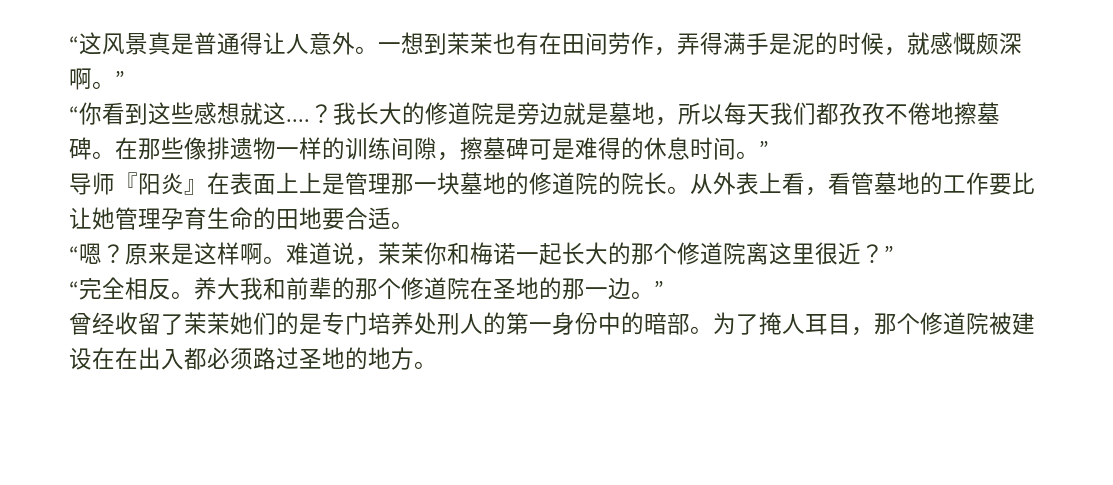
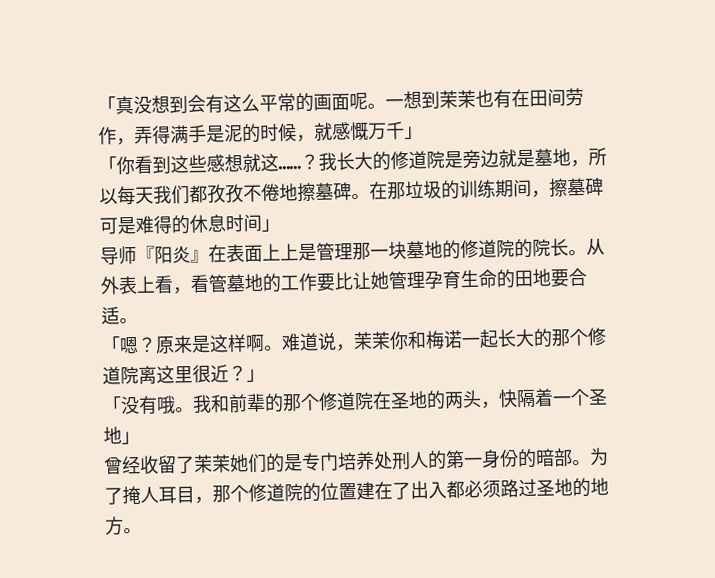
[69,32,355,55] “这风景真是普通得让人意外 -> [97,92,368,115] 「真没想到会有这么平常的画面呢
[976,32,1022,55] [69,68,125,90] [69,106,79,122] 颇深啊。” // “ -> [368,121,423,140] [98,156,117,173] 万千」 // 「
[286,119,310,122] .... -> [278,164,302,170] ……
[161,137,437,160] 些像排遗物一样的训练间隙 -> [405,178,532,200] 垃圾的训练期间
[736,141,769,159] 。” -> [261,218,280,232] 」
[69,246,79,262] “ -> [101,336,121,353] 「
[884,246,894,262] [69,277,240,300] ” // “完全相反。养大 -> [246,368,265,383] [102,395,194,415] 」 // 「没有哦。
[562,277,664,300] 那一边。” -> [444,388,608,409] [103,426,140,445] 两头，快隔着一个圣地」
[598,312,621,335] 中 -> (519, 458) none
[989,312,1035,335] [69,347,138,370] 被建设在在 -> [302,481,411,503] 的位置建在了

